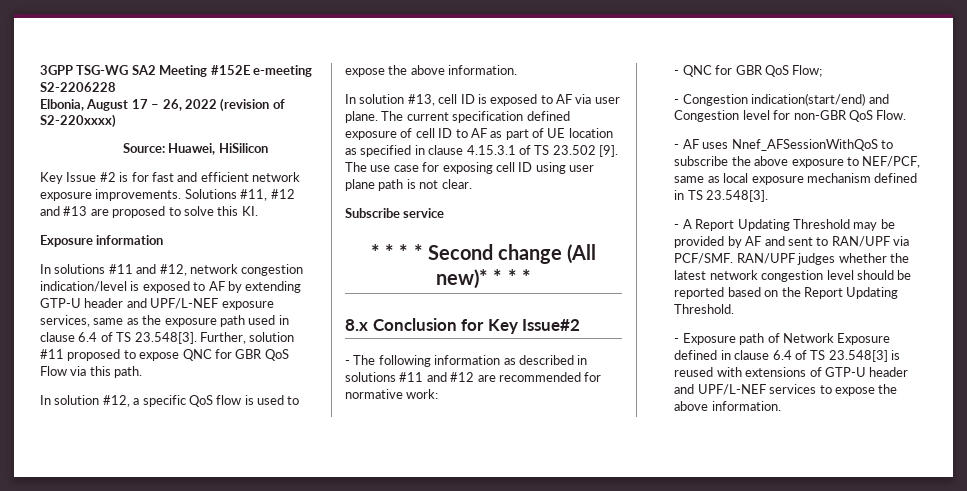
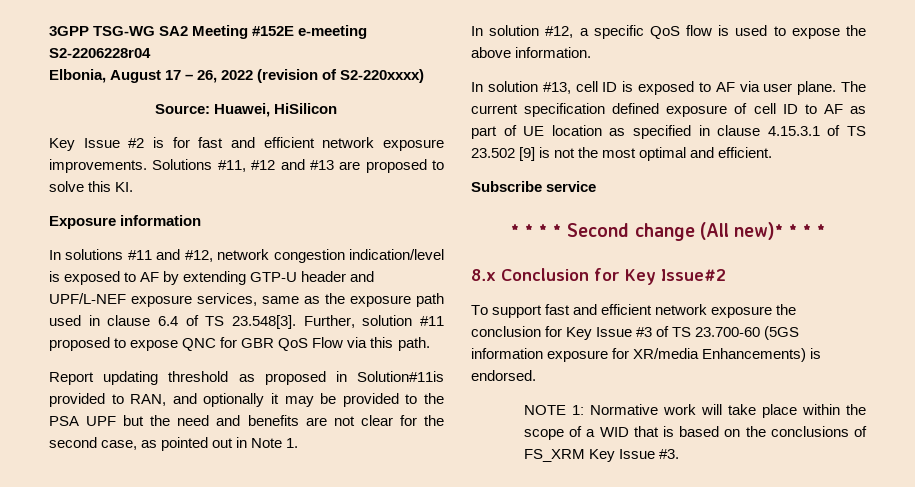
[40,82,116,92] S2-2206228 -> [49,48,151,58] S2-2206228r04
(143, 372) none -> [49,371,444,385] [49,393,445,407] [49,415,444,426] [49,437,299,451] // Report updating threshold as proposed in Solution#11is provided to RAN, and optionally it may be provided to the PSA UPF but the need and benefits are not clear for the second case, as pointed out in Note 1.
[599,145,618,157] [345,162,594,174] [345,179,472,191] [9]. The use case for exposing cell ID using user plane path is not clear. -> [519,147,773,161] [9] is not the most optimal and efficient.
[345,355,588,367] [345,372,602,382] [345,389,439,399] [674,65,823,77] [674,93,889,106] [674,110,907,122] [674,139,893,151] [674,156,921,168] [674,173,918,185] [674,190,769,202] [674,219,895,231] [674,236,910,248] [674,253,909,265] [674,270,912,282] [674,287,899,299] [674,304,735,314] [674,333,891,345] [674,350,901,362] [674,367,909,377] [674,384,898,396] [674,401,781,411] - The following information as described in solutions #11 and #12 are recommended for normative work: // - QNC for GBR QoS Flow; // - Congestion indication(start/end) and Congestion level for non-GBR QoS Flow. // - AF uses Nnef_AFSessionWithQoS to subscribe the above exposure to NEF/PCF, same as local exposure mechanism defined in TS 23.548[3]. // - A Report Updating Threshold may be provided by AF and sent to RAN/UPF via PCF/SMF. RAN/UPF judges whether the latest network congestion level should be reported based on the Report Updating Threshold. // - Exposure path of Network Exposure defined in clause 6.4 of TS 23.548[3] is reused with extensions of GTP-U header and UPF/L-NEF services to expose the above information. -> [471,304,797,318] [471,326,800,340] [471,348,822,362] [471,370,536,381] [524,404,866,418] [524,426,868,440] [524,449,680,462] To support fast and efficient network exposure the conclusion for Key Issue #3 of TS 23.700-60 (5GS information exposure for XR/media Enhancements) is endorsed. // NOTE 1: Normative work will take place within the scope of a WID that is based on the conclusions of FS_XRM Key Issue #3.

